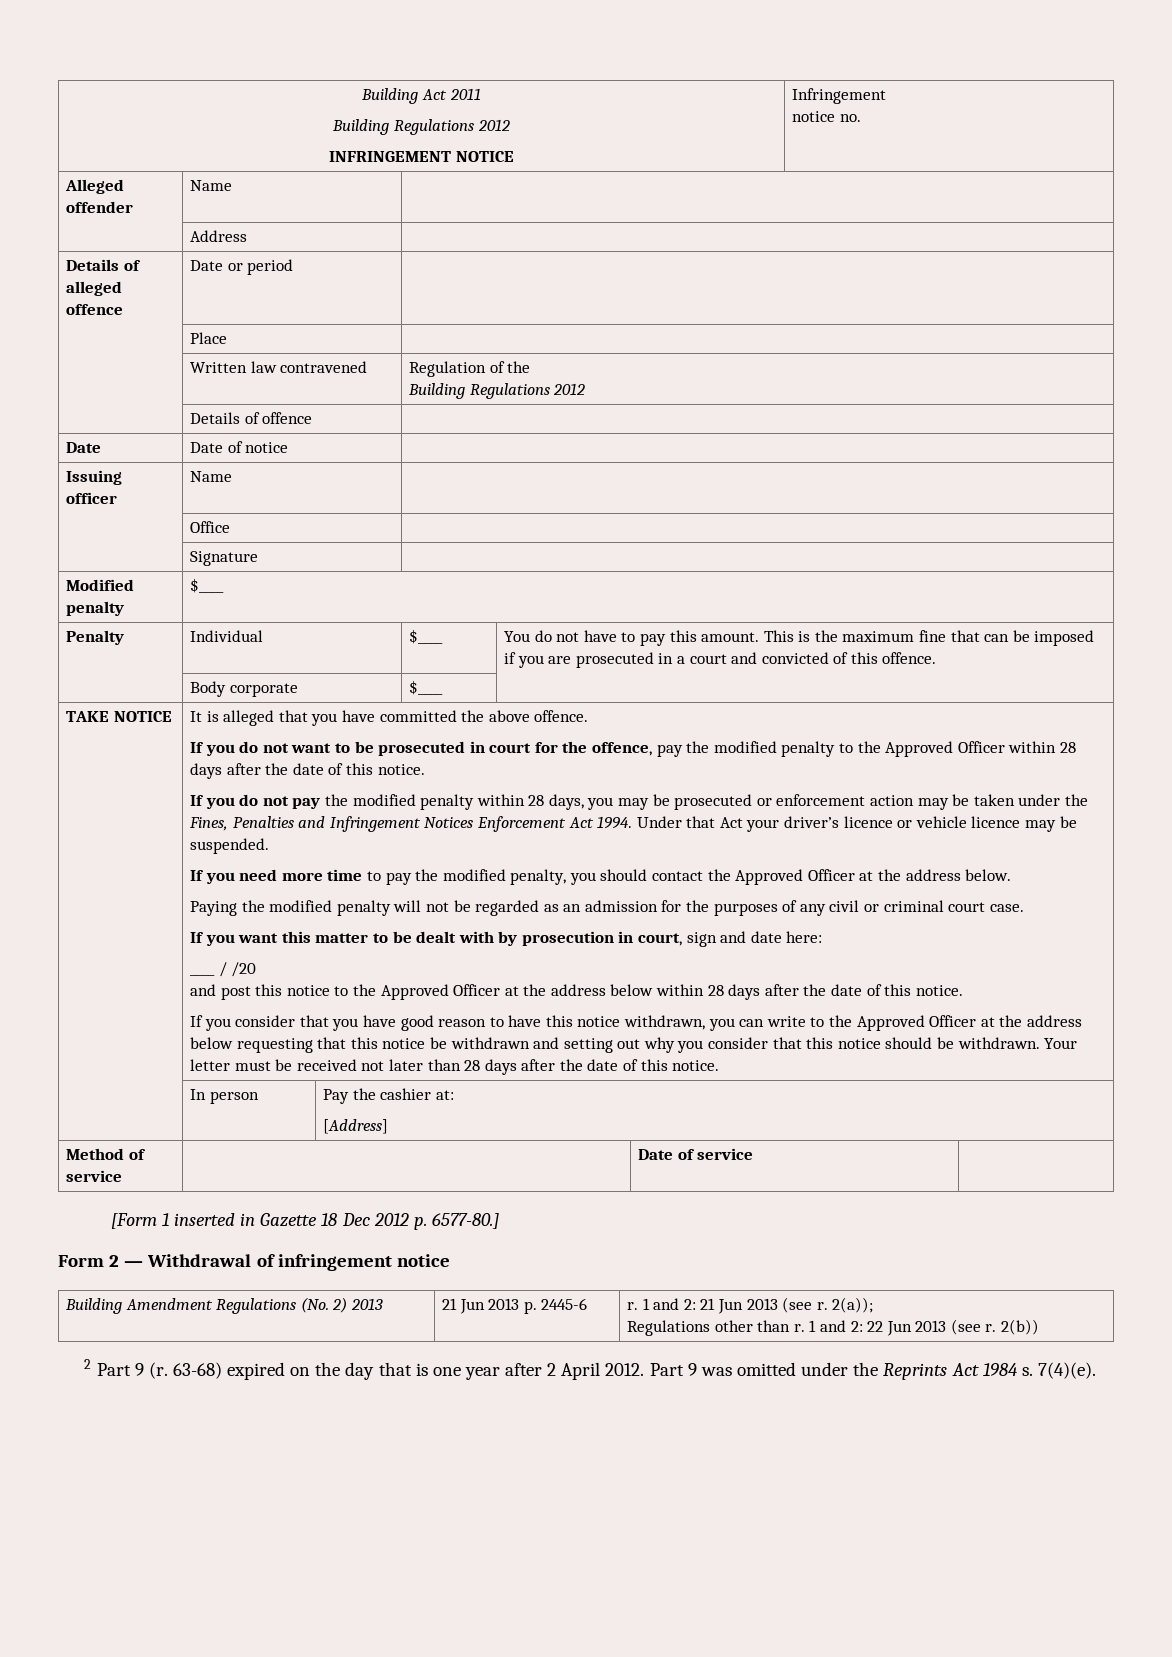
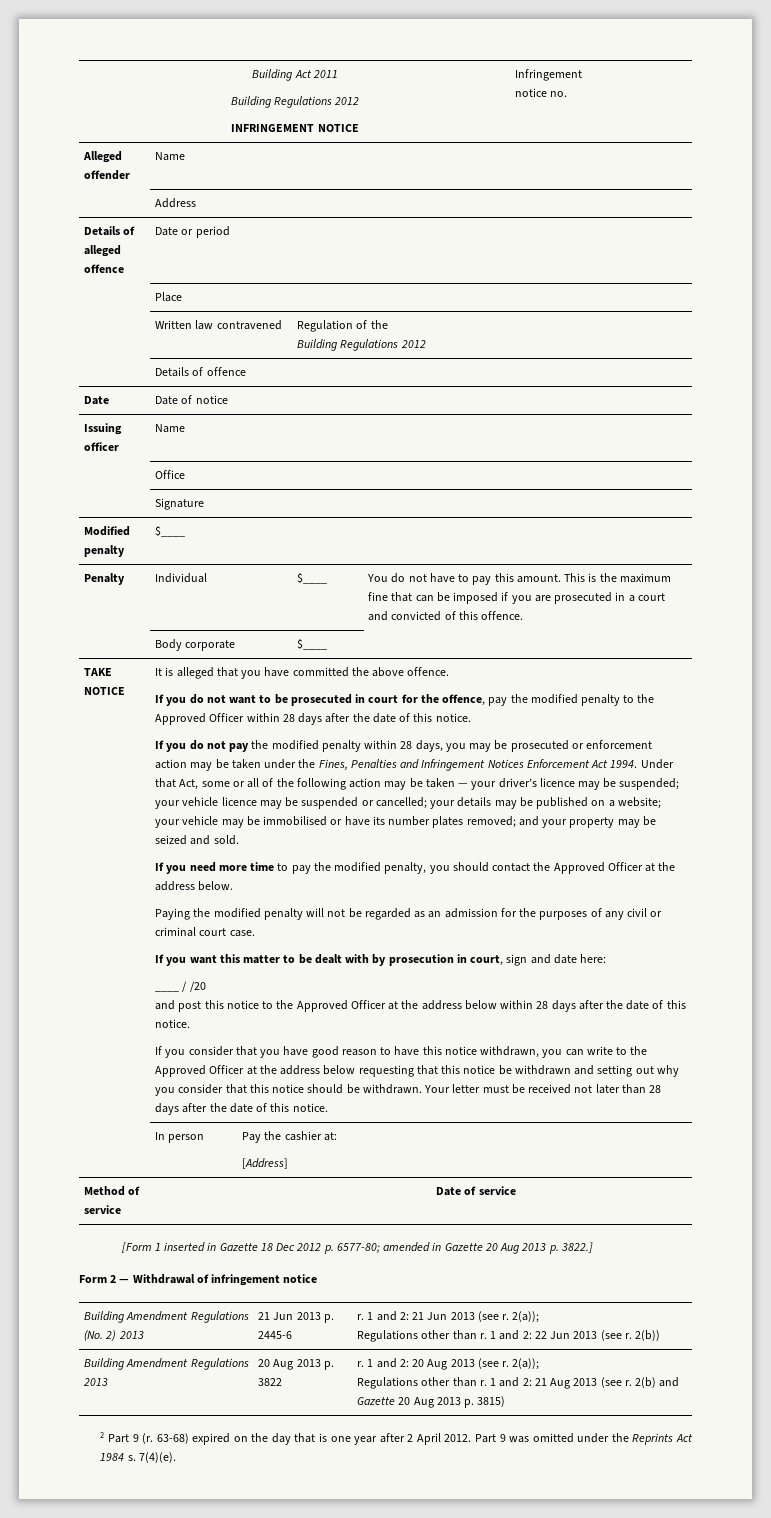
[719,816,1077,832] [189,838,269,854] Act your driver’s licence or vehicle licence may be suspended. -> [179,778,680,790] [155,797,661,809] [155,816,656,828] [155,835,239,845] Act, some or all of the following action may be taken — your driver’s licence may be suspended; your vehicle licence may be suspended or cancelled; your details may be published on a website; your vehicle may be immobilised or have its number plates removed; and your property may be seized and sold.
[431,1213,499,1229] 6577-80.] -> [336,1242,593,1254] 6577-80; amended in Gazette 20 Aug 2013 p. 3822.]
(1040, 1327) none -> [84,1358,249,1370] [83,1378,109,1386] [258,1359,334,1370] [258,1378,283,1386] [357,1358,540,1370] [357,1377,680,1389] [357,1396,506,1408] // Building Amendment Regulations 2013 | 20 Aug 2013 p. 3822 | r. 1 and 2: 20 Aug 2013 (see r. 2(a)); // Regulations other than r. 1 and 2: 21 Aug 2013 (see r. 2(b) and Gazette 20 Aug 2013 p. 3815)

